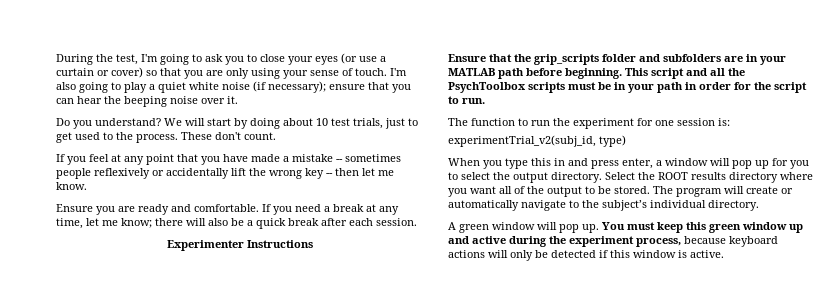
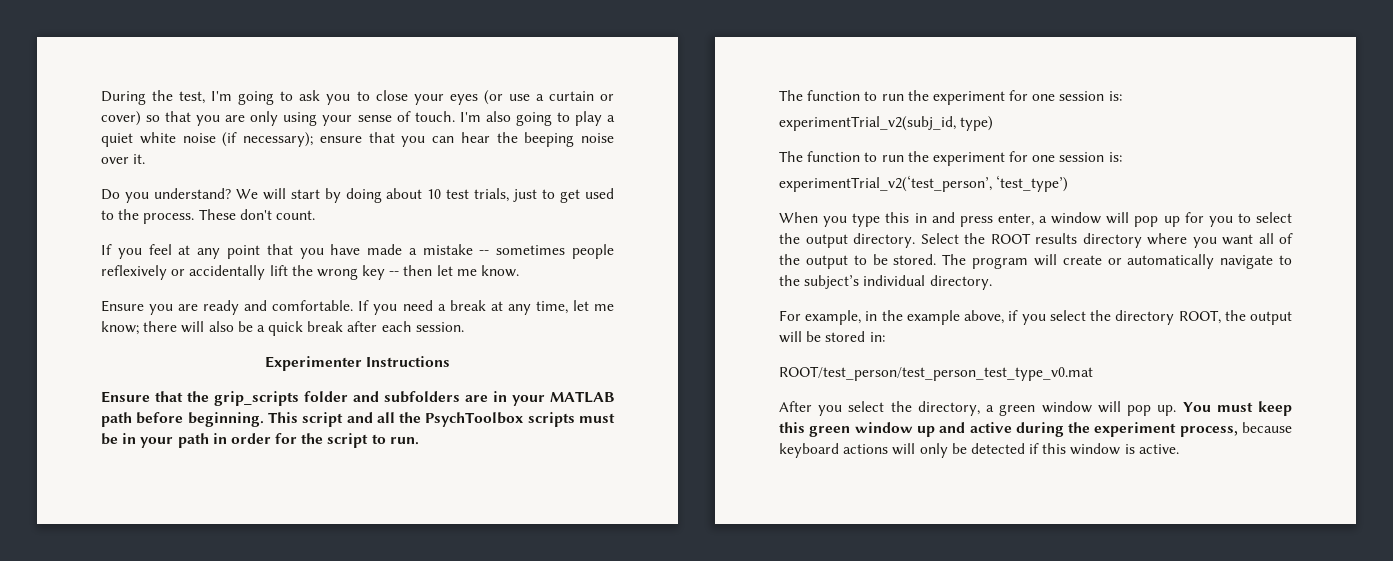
(626, 141) none -> [779,151,1122,166] [779,175,1069,192] // The function to run the experiment for one session is: // experimentTrial_v2(‘test_person’, ‘test_type’)
[448,222,456,230] A -> [779,310,1292,325] [779,331,885,343] [779,366,1093,381] [779,401,995,416] For example, in the example above, if you select the directory ROOT, the output will be stored in: // ROOT/test_person/test_person_test_type_v0.mat // After you select the directory, a

